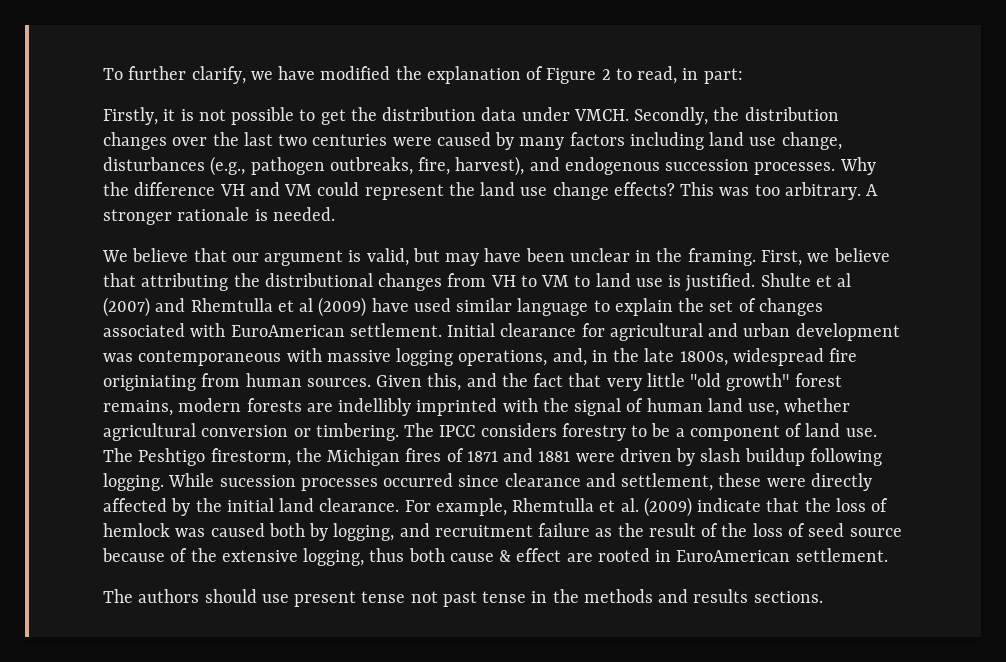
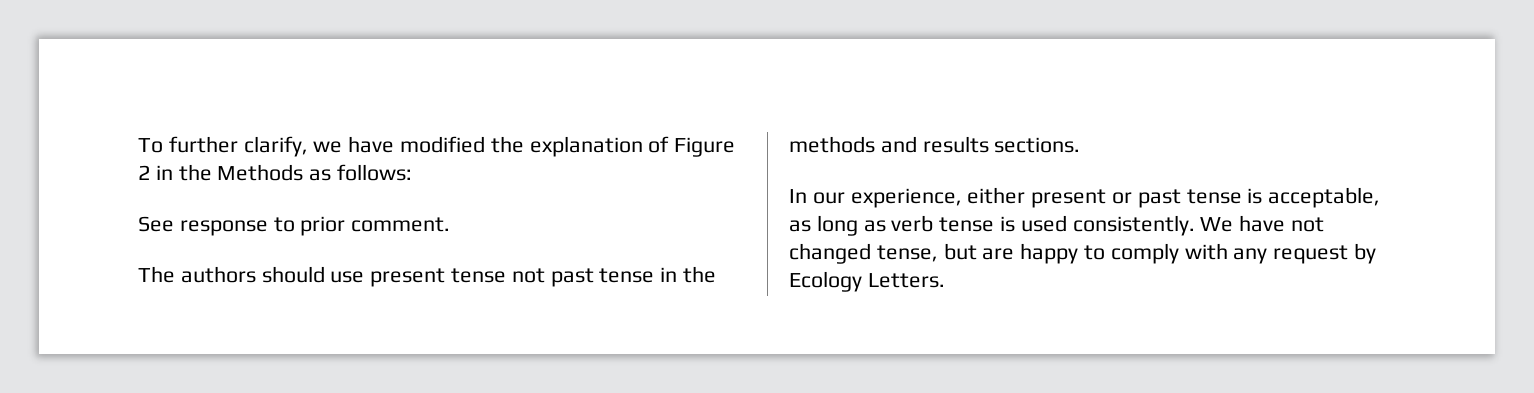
[615,66,743,84] [103,107,839,125] [103,132,842,150] [103,156,876,176] [103,182,879,200] [103,207,335,225] [102,248,890,266] [103,273,852,292] [103,297,823,317] [103,323,900,341] [103,348,858,366] [103,373,842,391] [103,398,851,416] [103,423,877,441] [103,448,882,466] [103,473,872,491] [103,497,889,517] [103,523,902,541] [102,548,888,566] to read, in part: // Firstly, it is not possible to get the distribution data under VMCH. Secondly, the distribution changes over the last two centuries were caused by many factors including land use change, disturbances (e.g., pathogen outbreaks, fire, harvest), and endogenous succession processes. Why the difference VH and VM could represent the land use change effects? This was too arbitrary. A stronger rationale is needed. // We believe that our argument is valid, but may have been unclear in the framing. First, we believe that attributing the distributional changes from VH to VM to land use is justified. Shulte et al (2007) and Rhemtulla et al (2009) have used similar language to explain the set of changes associated with EuroAmerican settlement. Initial clearance for agricultural and urban development was contemporaneous with massive logging operations, and, in the late 1800s, widespread fire originiating from human sources. Given this, and the fact that very little "old growth" forest remains, modern forests are indellibly imprinted with the signal of human land use, whether agricultural conversion or timbering. The IPCC considers forestry to be a component of land use. The Peshtigo firestorm, the Michigan fires of 1871 and 1881 were driven by slash buildup following logging. While sucession processes occurred since clearance and settlement, these were directly affected by the initial land clearance. For example, Rhemtulla et al. (2009) indicate that the loss of hemlock was caused both by logging, and recruitment failure as the result of the loss of seed source because of the extensive logging, thus both cause & effect are rooted in EuroAmerican settlement. -> [155,164,413,181] [138,216,451,236] in the Methods as follows: // See response to prior comment.
(823, 597) none -> [789,187,1381,208] [789,215,1325,236] [789,243,1377,264] [789,271,945,292] // In our experience, either present or past tense is acceptable, as long as verb tense is used consistently. We have not changed tense, but are happy to comply with any request by Ecology Letters.

